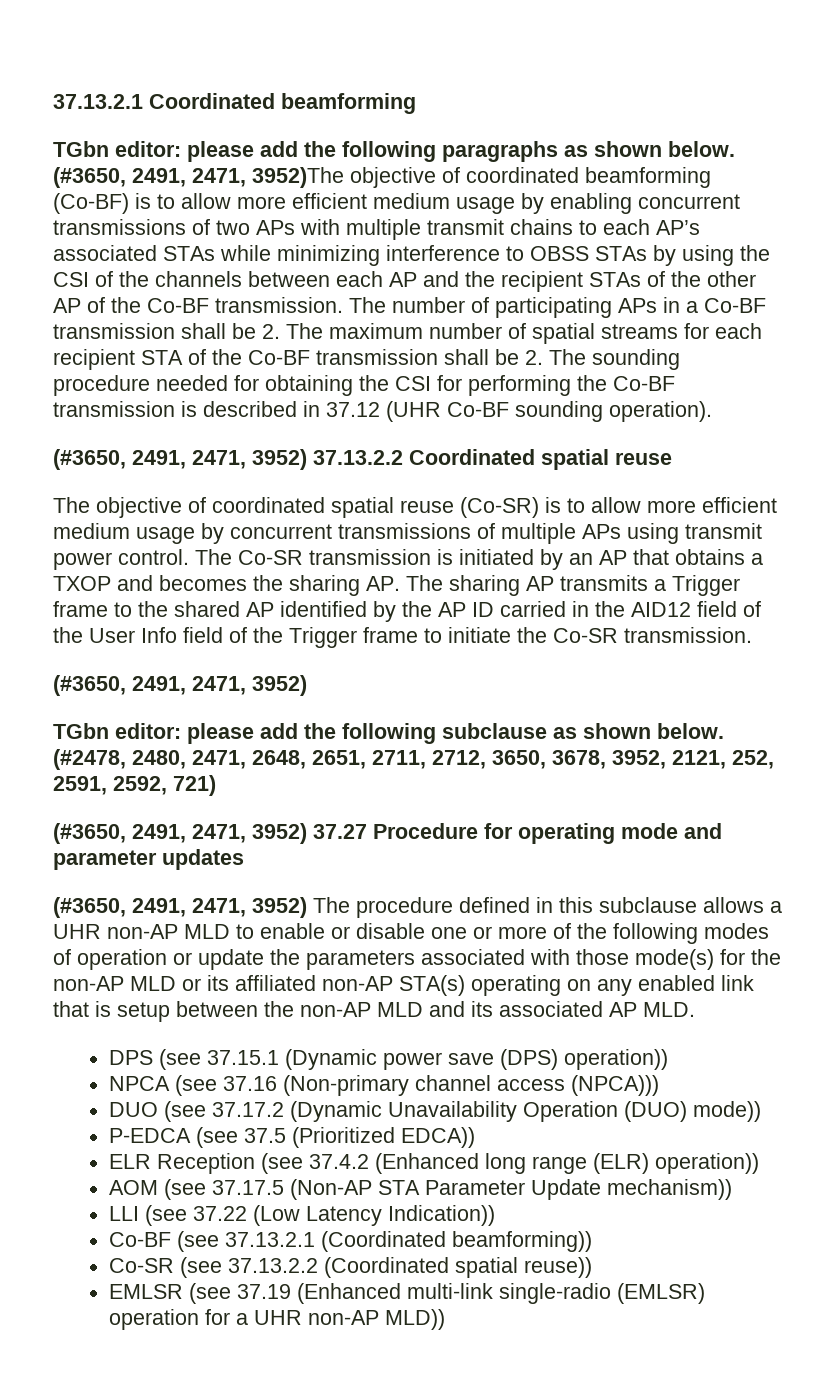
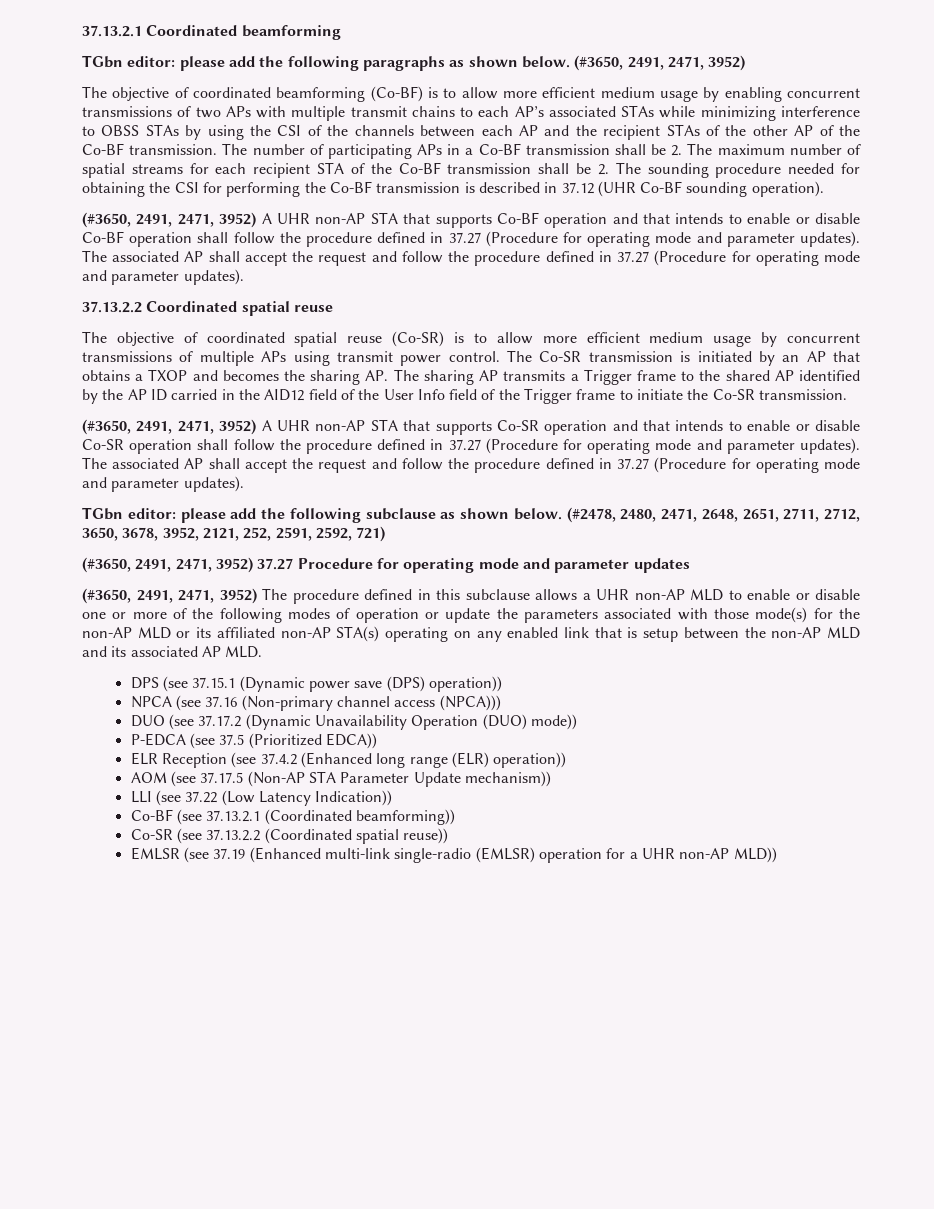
[252,167,344,188] 3952)The -> [708,55,746,71] [82,86,107,98] 3952) // The
(307, 459) none -> [261,212,861,228] [82,231,861,247] [82,250,861,266] [82,269,244,285] A UHR non-AP STA that supports Co-BF operation and that intends to enable or disable Co-BF operation shall follow the procedure defined in 37.27 (Procedure for operating mode and parameter updates). The associated AP shall accept the request and follow the procedure defined in 37.27 (Procedure for operating mode and parameter updates). //
(307, 685) none -> [261,419,861,435] [82,438,861,454] [82,457,861,473] [82,476,244,492] A UHR non-AP STA that supports Co-SR operation and that intends to enable or disable Co-SR operation shall follow the procedure defined in 37.27 (Procedure for operating mode and parameter updates). The associated AP shall accept the request and follow the procedure defined in 37.27 (Procedure for operating mode and parameter updates).

